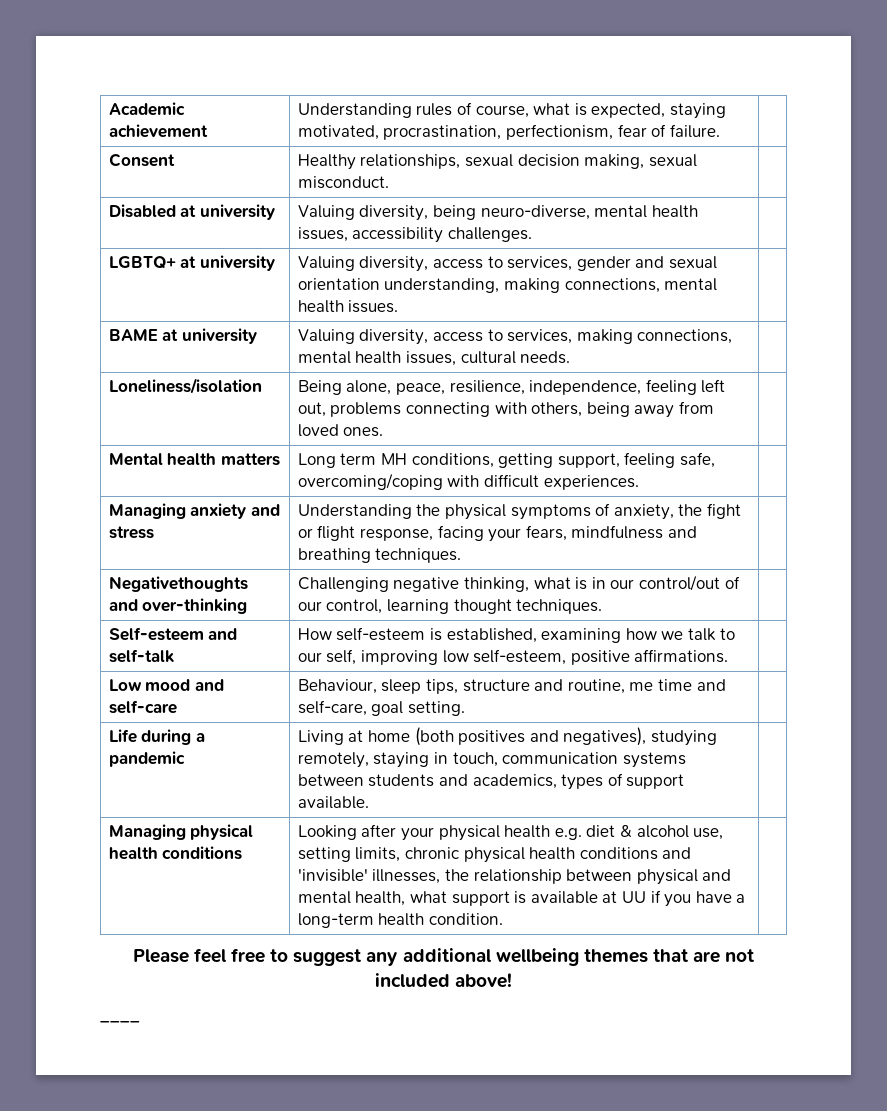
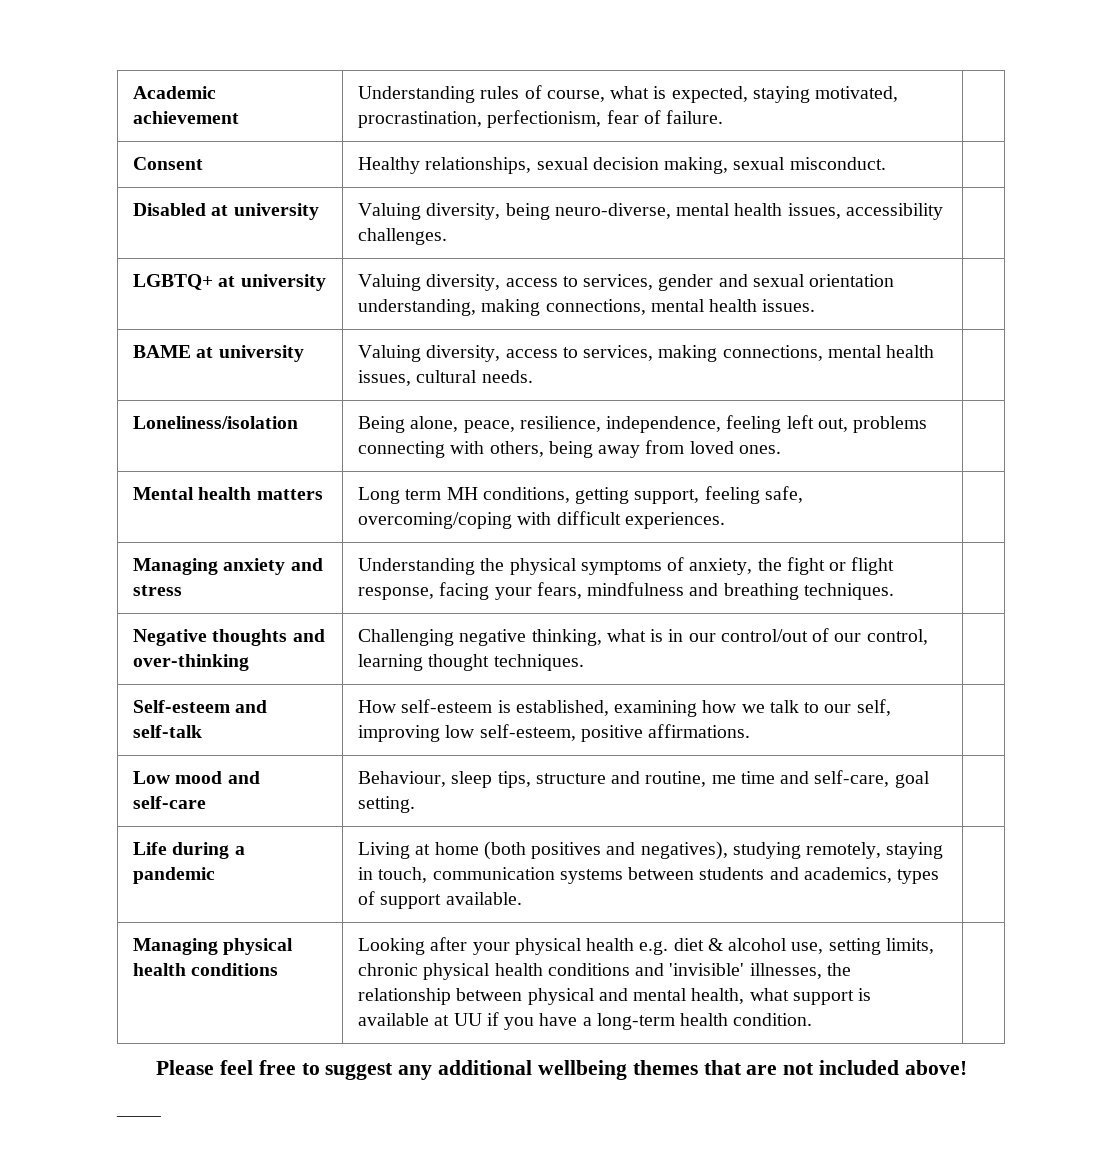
[108,576,248,592] Negativethoughts -> [133,629,288,646] Negative thoughts

